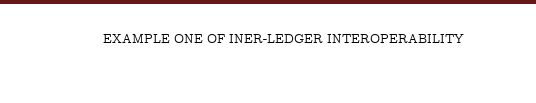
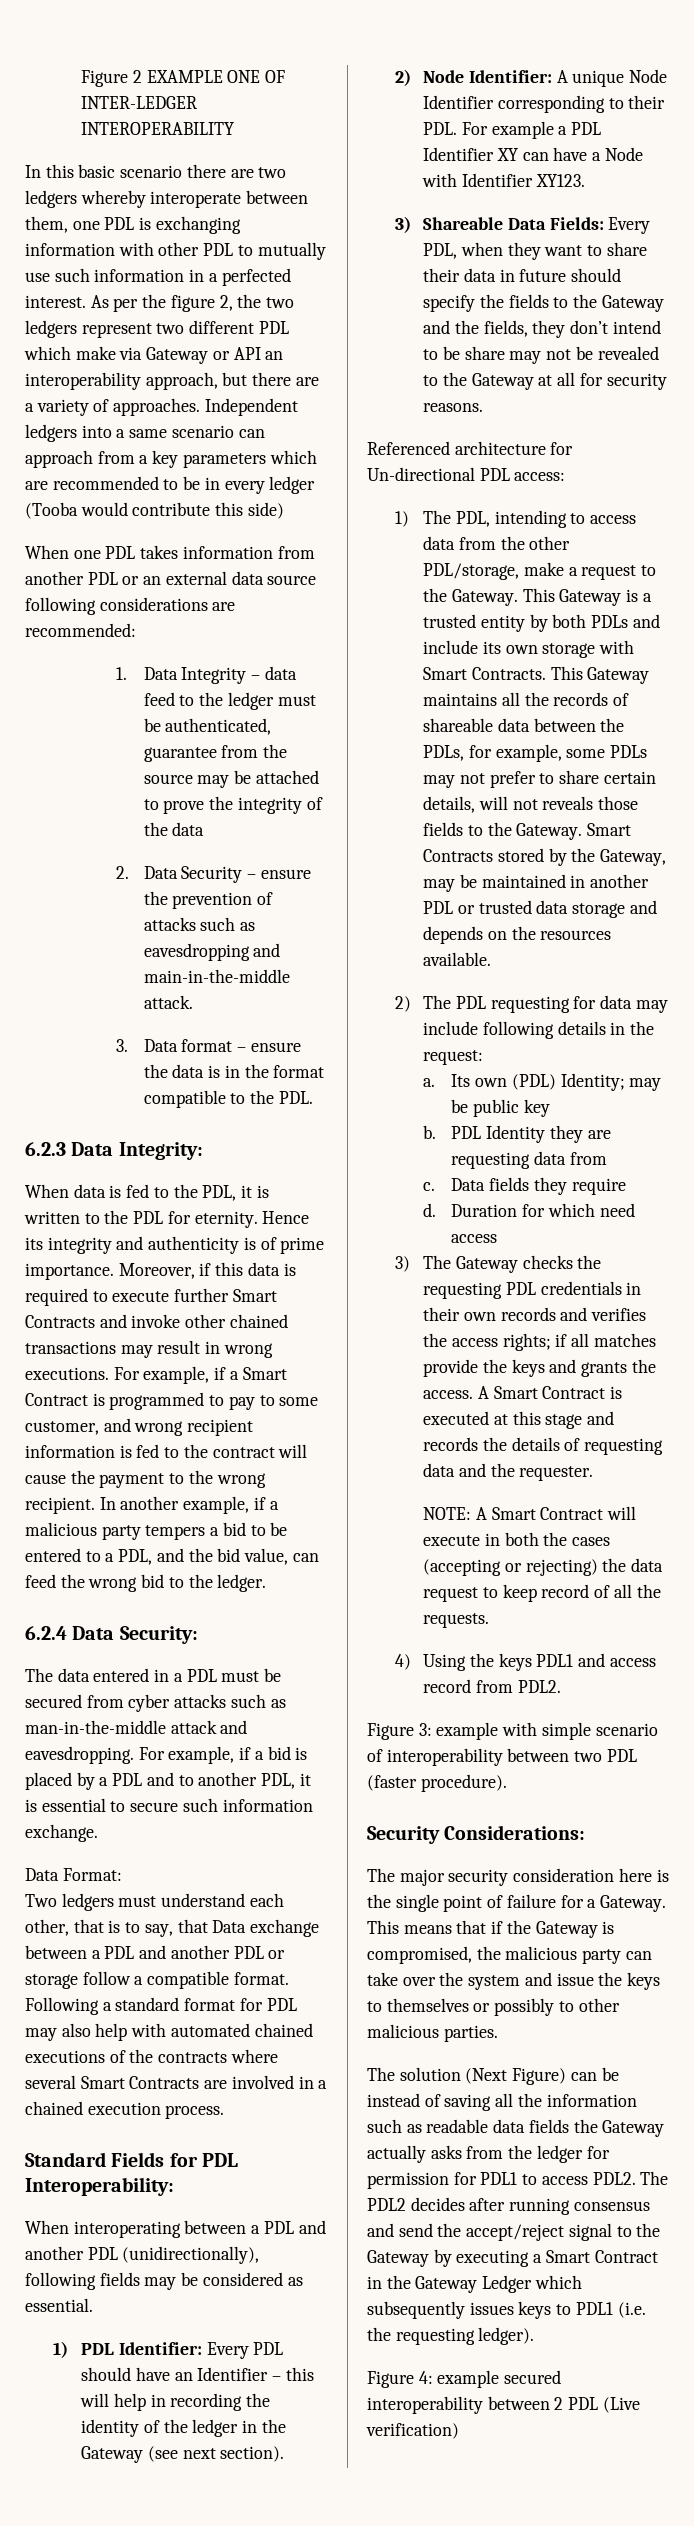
(102, 38) none -> [81,70,143,87] Figure 2
[228,34,323,43] INER-LEDGER -> [81,96,198,109] INTER-LEDGER
(464, 38) none -> [25,164,287,178] [25,190,309,208] [25,216,241,234] [25,242,326,260] [25,268,291,286] [25,294,295,312] [25,320,289,338] [24,346,284,364] [25,372,319,390] [25,398,298,416] [25,424,265,442] [25,450,317,468] [25,476,316,494] [25,502,284,519] [25,545,315,559] [25,571,317,585] [25,597,236,615] [25,623,136,637] [115,666,297,684] [143,692,316,710] [143,718,272,735] [143,744,288,762] [143,770,319,788] [143,796,323,814] [143,822,205,836] [115,866,311,883] [143,891,274,909] [143,917,256,931] [143,943,281,961] [143,969,290,983] [143,995,193,1009] [115,1039,301,1052] [143,1064,325,1078] [143,1090,313,1108] [25,1142,203,1160] [25,1184,269,1201] [24,1210,310,1228] [25,1236,325,1254] [25,1262,296,1280] [25,1288,277,1306] [25,1314,288,1328] [25,1340,273,1358] [25,1366,287,1384] [25,1392,319,1410] [25,1418,254,1436] [25,1444,308,1458] [25,1470,266,1488] [25,1496,279,1514] [25,1522,288,1540] [25,1548,319,1565] [25,1574,267,1592] [25,1626,198,1644] [25,1668,282,1682] [25,1694,286,1712] [25,1720,248,1734] [25,1746,308,1764] [25,1772,311,1790] [25,1798,313,1812] [25,1824,98,1842] [25,1868,122,1881] [25,1893,284,1911] [25,1919,320,1937] [25,1945,286,1959] [25,1971,289,1989] [25,1997,297,2015] [25,2023,313,2041] [25,2049,278,2063] [25,2075,328,2089] [25,2101,225,2119] [25,2152,238,2167] [25,2177,174,2196] [25,2220,326,2238] [25,2246,260,2264] [25,2272,303,2290] [25,2298,93,2312] [53,2341,284,2359] [81,2367,314,2381] [80,2393,271,2411] [81,2419,286,2437] [81,2446,285,2463] [395,69,668,87] [423,95,666,113] [423,121,602,139] [423,147,643,161] [422,173,585,187] [395,216,651,234] [423,242,647,260] [423,268,622,282] [423,294,664,312] [423,320,661,338] [423,346,659,364] [423,372,667,390] [423,403,484,412] [367,441,574,455] [367,467,566,481] [395,510,637,528] [423,536,571,550] [423,562,657,580] [423,588,652,606] [423,614,660,632] [423,640,635,658] [423,666,650,684] [423,692,630,706] [423,718,625,732] [423,744,648,762] [423,770,656,788] [423,796,639,813] [423,822,632,840] [423,848,667,866] [423,874,650,892] [423,900,657,918] [423,926,612,944] [423,952,492,966] [395,995,668,1013] [423,1021,655,1039] [423,1050,484,1065] [423,1073,662,1091] [451,1099,550,1117] [423,1125,611,1143] [451,1151,607,1169] [423,1177,626,1195] [423,1203,635,1217] [451,1234,498,1243] [395,1255,602,1273] [423,1281,642,1299] [423,1307,647,1321] [423,1333,656,1351] [423,1359,656,1377] [423,1386,623,1399] [423,1411,615,1429] [423,1437,664,1455] [423,1463,594,1481] [423,1506,637,1520] [423,1532,611,1546] [423,1558,664,1576] [423,1584,661,1602] [423,1613,490,1628] [395,1653,656,1671] [423,1679,561,1693] [367,1722,658,1740] [367,1748,637,1766] [367,1774,507,1792] [367,1825,586,1844] [367,1868,669,1886] [367,1894,667,1912] [367,1920,615,1938] [367,1946,652,1964] [367,1972,661,1990] [367,1998,620,2016] [367,2024,498,2042] [367,2067,619,2085] [367,2093,637,2111] [367,2119,665,2137] [367,2145,610,2163] [367,2171,669,2189] [367,2197,650,2215] [367,2223,661,2241] [367,2249,658,2267] [367,2275,582,2293] [367,2301,646,2319] [367,2327,535,2345] [367,2370,562,2388] [367,2396,640,2414] [366,2423,459,2439] // In this basic scenario there are two ledgers whereby interoperate between them, one PDL is exchanging information with other PDL to mutually use such information in a perfected interest. As per the figure 2, the two ledgers represent two different PDL which make via Gateway or API an interoperability approach, but there are a variety of approaches. Independent ledgers into a same scenario can approach from a key parameters which are recommended to be in every ledger (Tooba would contribute this side) // When one PDL takes information from another PDL or an external data source following considerations are recommended: // 1. Data Integrity – data feed to the ledger must be authenticated, guarantee from the source may be attached to prove the integrity of the data // 2. Data Security – ensure the prevention of attacks such as eavesdropping and main-in-the-middle attack. // 3. Data format – ensure the data is in the format compatible to the PDL. // 6.2.3 Data Integrity: // When data is fed to the PDL, it is written to the PDL for eternity. Hence its integrity and authenticity is of prime importance. Moreover, if this data is required to execute further Smart Contracts and invoke other chained transactions may result in wrong executions. For example, if a Smart Contract is programmed to pay to some customer, and wrong recipient information is fed to the contract will cause the payment to the wrong recipient. In another example, if a malicious party tempers a bid to be entered to a PDL, and the bid value, can feed the wrong bid to the ledger. // 6.2.4 Data Security: // The data entered in a PDL must be secured from cyber attacks such as man-in-the-middle attack and eavesdropping. For example, if a bid is placed by a PDL and to another PDL, it is essential to secure such information exchange. // Data Format: // Two ledgers must understand each other, that is to say, that Data exchange between a PDL and another PDL or storage follow a compatible format. Following a standard format for PDL may also help with automated chained executions of the contracts where several Smart Contracts are involved in a chained execution process. // Standard Fields for PDL Interoperability: // When interoperating between a PDL and another PDL (unidirectionally), following fields may be considered as essential. // 1) PDL Identifier: Every PDL should have an Identifier – this will help in recording the identity of the ledger in the Gateway (see next section). // 2) Node Identifier: A unique Node Identifier corresponding to their PDL. For example a PDL Identifier XY can have a Node with Identifier XY123. // 3) Shareable Data Fields: Every PDL, when they want to share their data in future should specify the fields to the Gateway and the fields, they don’t intend to be share may not be revealed to the Gateway at all for security reasons. // Referenced architecture for Un-directional PDL access: // 1) The PDL, intending to access data from the other PDL/storage, make a request to the Gateway. This Gateway is a trusted entity by both PDLs and include its own storage with Smart Contracts. This Gateway maintains all the records of shareable data between the PDLs, for example, some PDLs may not prefer to share certain details, will not reveals those fields to the Gateway. Smart Contracts stored by the Gateway, may be maintained in another PDL or trusted data storage and depends on the resources available. // 2) The PDL requesting for data may include following details in the request: // a. Its own (PDL) Identity; may be public key // b. PDL Identity they are requesting data from // c. Data fields they require // d. Duration for which need access // 3) The Gateway checks the requesting PDL credentials in their own records and verifies the access rights; if all matches provide the keys and grants the access. A Smart Contract is executed at this stage and records the details of requesting data and the requester. // NOTE: A Smart Contract will execute in both the cases (accepting or rejecting) the data request to keep record of all the requests. // 4) Using the keys PDL1 and access record from PDL2. // Figure 3: example with simple scenario of interoperability between two PDL (faster procedure). // Security Considerations: // The major security consideration here is the single point of failure for a Gateway. This means that if the Gateway is compromised, the malicious party can take over the system and issue the keys to themselves or possibly to other malicious parties. // The solution (Next Figure) can be instead of saving all the information such as readable data fields the Gateway actually asks from the ledger for permission for PDL1 to access PDL2. The PDL2 decides after running consensus and send the accept/reject signal to the Gateway by executing a Smart Contract in the Gateway Ledger which subsequently issues keys to PDL1 (i.e. the requesting ledger). // Figure 4: example secured interoperability between 2 PDL (Live verification)

